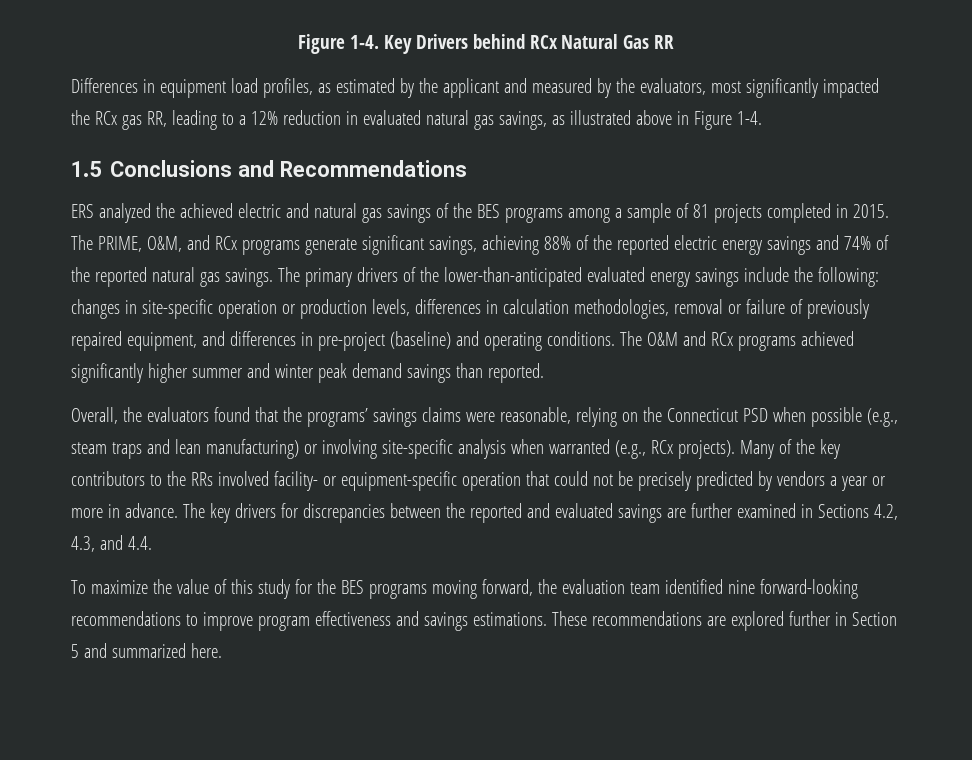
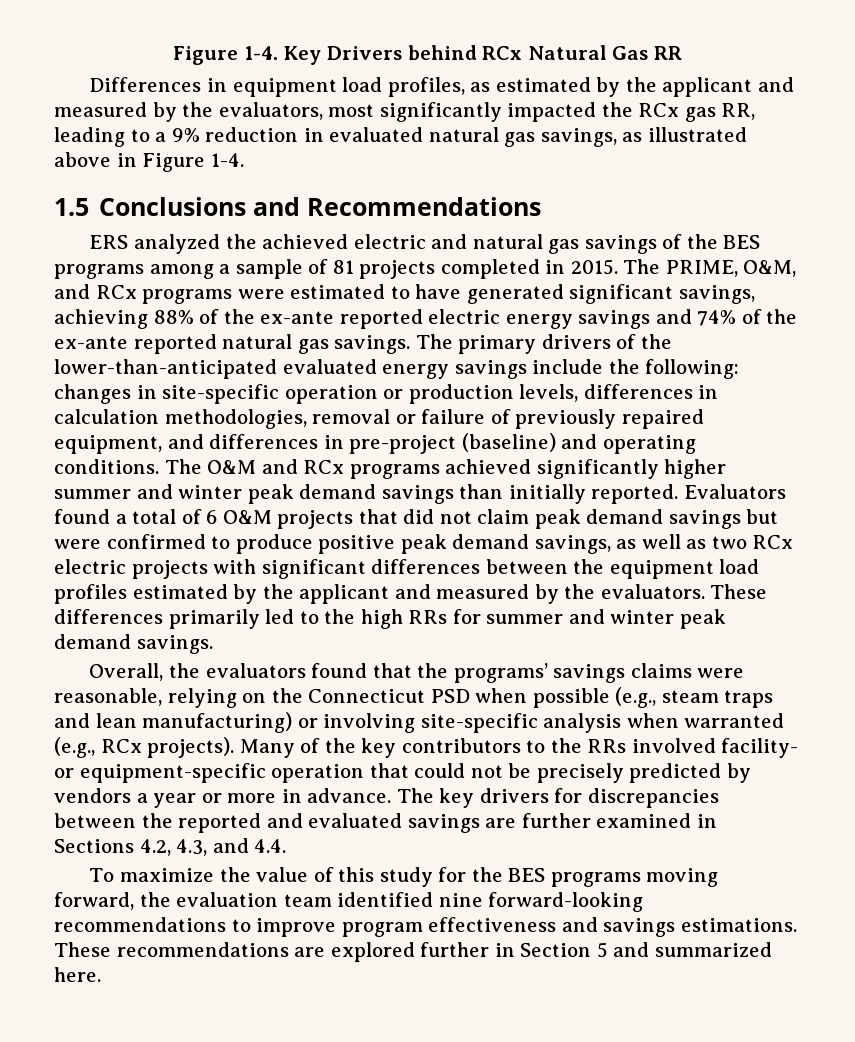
[250,111,278,125] 12% -> [171,128,200,142] 9%
[304,238,357,255] generate -> [237,284,564,304] were estimated to have generated
(612, 242) none -> [260,311,335,324] ex-ante
(90, 274) none -> [54,336,128,349] ex-ante
(483, 370) none -> [508,484,586,504] initially
(544, 373) none -> [683,484,786,499] [54,509,779,529] [54,534,794,554] [54,559,760,579] [54,584,768,604] [54,609,726,629] [54,634,213,654] Evaluators found a total of 6 O&M projects that did not claim peak demand savings but were confirmed to produce positive peak demand savings, as well as two RCx electric projects with significant differences between the equipment load profiles estimated by the applicant and measured by the evaluators. These differences primarily led to the high RRs for summer and winter peak demand savings.

